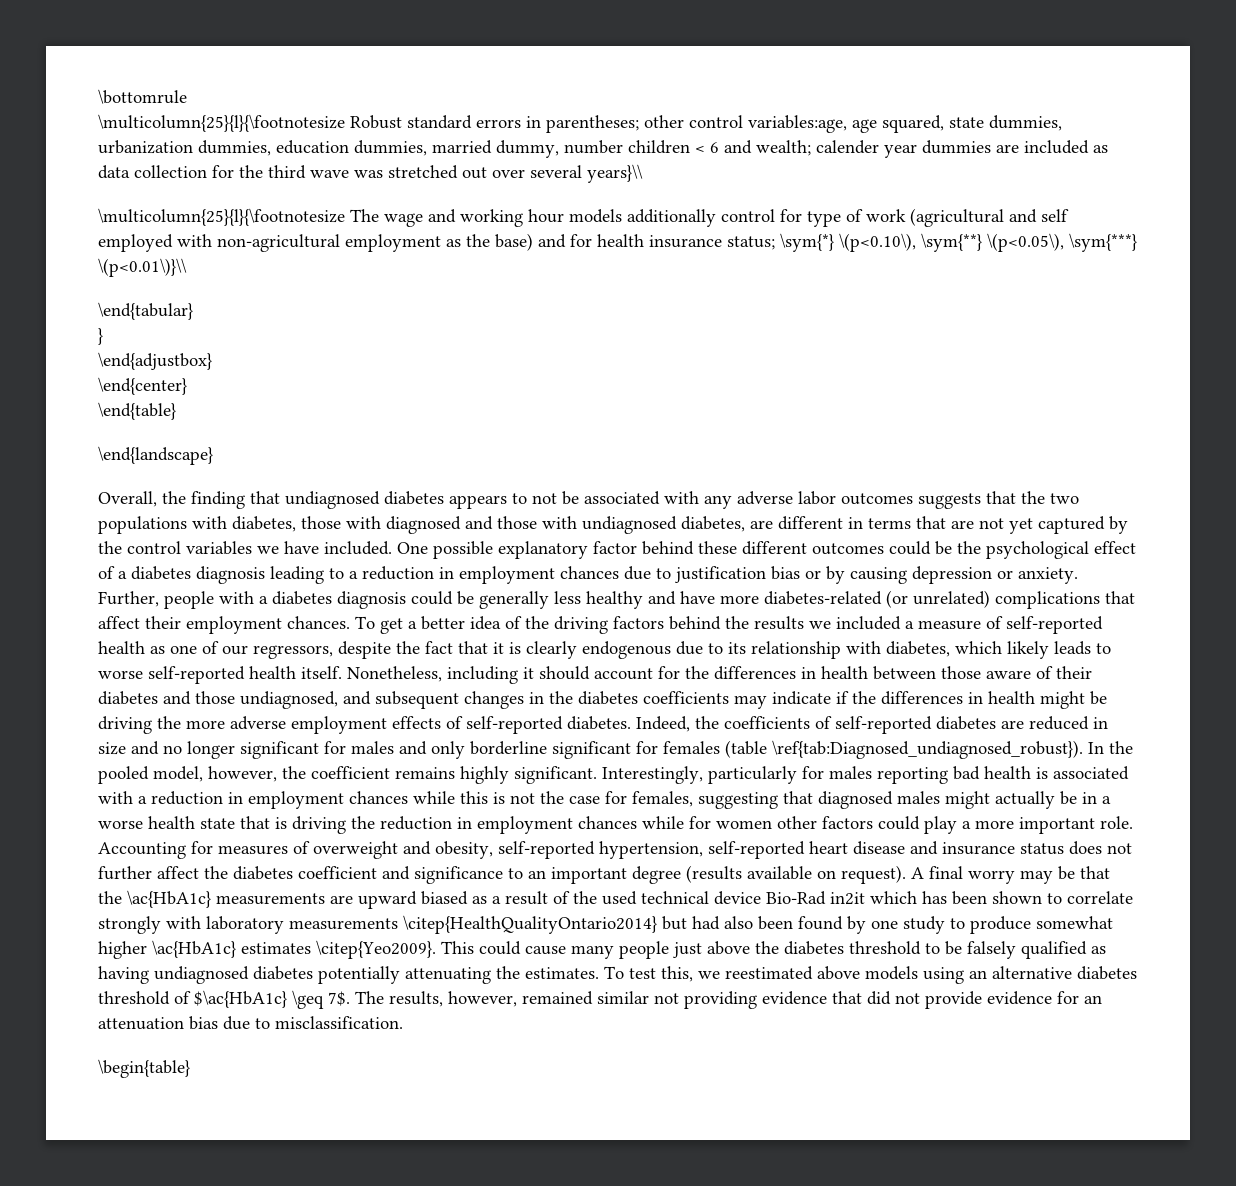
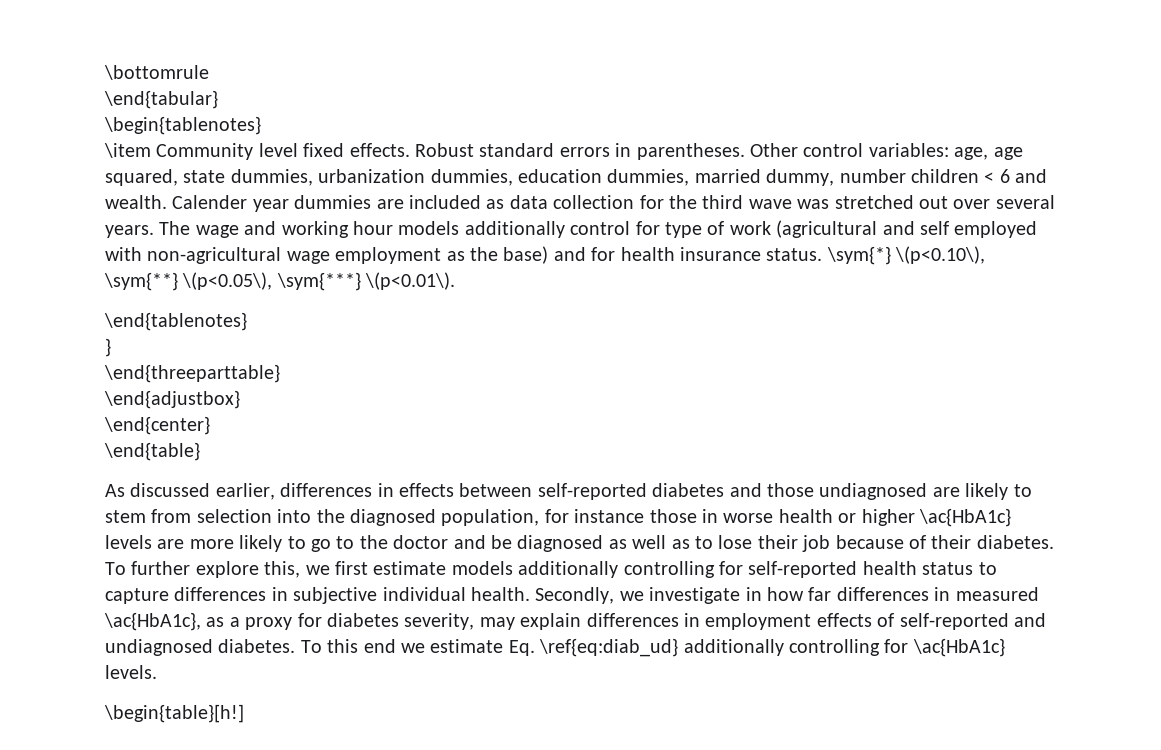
[98,114,847,133] \multicolumn{25}{l}{\footnotesize Robust standard errors in parentheses; other control variables:age, -> [104,90,218,109] [104,116,261,135] [104,143,989,160] \end{tabular} // \begin{tablenotes} // \item Community level fixed effects. Robust standard errors in parentheses. Other control variables: age,
[756,140,879,156] wealth; calender -> [105,195,248,209] wealth. Calender
[587,164,643,183] [98,208,345,226] years}\\ // \multicolumn{25}{l}{\footnotesize -> [105,225,154,238] years.
(340, 243) none -> [286,251,330,264] wage
[727,236,775,250] status; -> [766,248,823,261] status.
[98,258,187,277] [98,302,193,320] \(p<0.01\)}\\ // \end{tabular} -> [365,272,456,290] [104,312,247,331] \(p<0.01\). // \end{tablenotes}
(103, 336) none -> [104,364,280,383] // \end{threeparttable}
[98,446,213,465] [98,491,1079,509] [98,516,1128,534] [98,541,1136,559] [98,566,1078,584] [98,590,1135,609] [98,616,1103,634] [98,641,1111,659] [98,666,1092,684] [98,691,1107,709] [98,716,1108,734] [98,740,1133,759] [98,766,1129,784] [98,791,1111,809] [98,816,1133,834] [98,841,1132,859] [98,865,1110,884] [98,890,1133,909] [98,915,1113,934] [98,940,1106,959] [98,966,1137,984] [98,990,1102,1009] [98,1016,403,1030] [98,1059,190,1078] \end{landscape} // Overall, the finding that undiagnosed diabetes appears to not be associated with any adverse labor outcomes suggests that the two populations with diabetes, those with diagnosed and those with undiagnosed diabetes, are different in terms that are not yet captured by the control variables we have included. One possible explanatory factor behind these different outcomes could be the psychological effect of a diabetes diagnosis leading to a reduction in employment chances due to justification bias or by causing depression or anxiety. Further, people with a diabetes diagnosis could be generally less healthy and have more diabetes-related (or unrelated) complications that affect their employment chances. To get a better idea of the driving factors behind the results we included a measure of self-reported health as one of our regressors, despite the fact that it is clearly endogenous due to its relationship with diabetes, which likely leads to worse self-reported health itself. Nonetheless, including it should account for the differences in health between those aware of their diabetes and those undiagnosed, and subsequent changes in the diabetes coefficients may indicate if the differences in health might be driving the more adverse employment effects of self-reported diabetes. Indeed, the coefficients of self-reported diabetes are reduced in size and no longer significant for males and only borderline significant for females (table \ref{tab:Diagnosed_undiagnosed_robust}). In the pooled model, however, the coefficient remains highly significant. Interestingly, particularly for males reporting bad health is associated with a reduction in employment chances while this is not the case for females, suggesting that diagnosed males might actually be in a worse health state that is driving the reduction in employment chances while for women other factors could play a more important role. Accounting for measures of overweight and obesity, self-reported hypertension, self-reported heart disease and insurance status does not further affect the diabetes coefficient and significance to an important degree (results available on request). A final worry may be that the \ac{HbA1c} measurements are upward biased as a result of the used technical device Bio-Rad in2it which has been shown to correlate strongly with laboratory measurements \citep{HealthQualityOntario2014} but had also been found by one study to produce somewhat higher \ac{HbA1c} estimates \citep{Yeo2009}. This could cause many people just above the diabetes threshold to be falsely qualified as having undiagnosed diabetes potentially attenuating the estimates. To test this, we reestimated above models using an alternative diabetes threshold of $\ac{HbA1c} \geq 7$. The results, however, remained similar not providing evidence that did not provide evidence for an attenuation bias due to misclassification. // \begin{table} -> [105,483,1032,500] [105,508,1011,527] [105,535,1054,552] [105,561,997,578] [105,587,1039,604] [104,612,1046,631] [105,638,1005,657] [105,665,157,679] [104,704,244,723] As discussed earlier, differences in effects between self-reported diabetes and those undiagnosed are likely to stem from selection into the diagnosed population, for instance those in worse health or higher \ac{HbA1c} levels are more likely to go to the doctor and be diagnosed as well as to lose their job because of their diabetes. To further explore this, we first estimate models additionally controlling for self-reported health status to capture differences in subjective individual health. Secondly, we investigate in how far differences in measured \ac{HbA1c}, as a proxy for diabetes severity, may explain differences in employment effects of self-reported and undiagnosed diabetes. To this end we estimate Eq. \ref{eq:diab_ud} additionally controlling for \ac{HbA1c} levels. // \begin{table}[h!]

